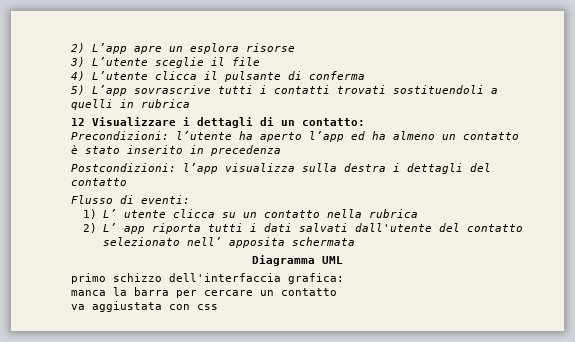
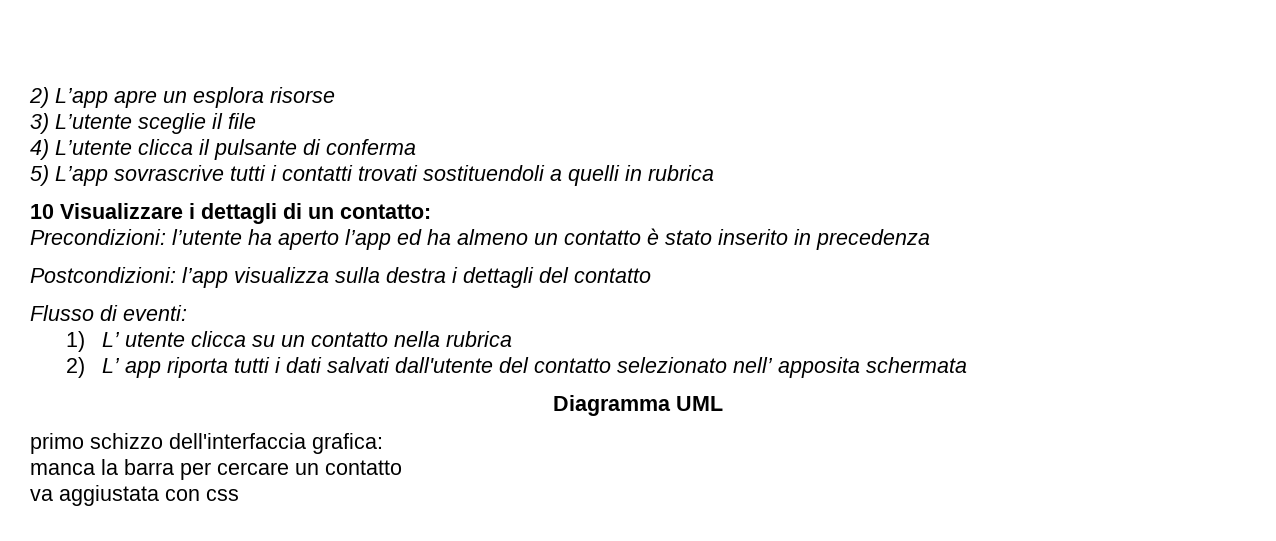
[71,118,85,126] 12 -> [30,204,54,219] 10

